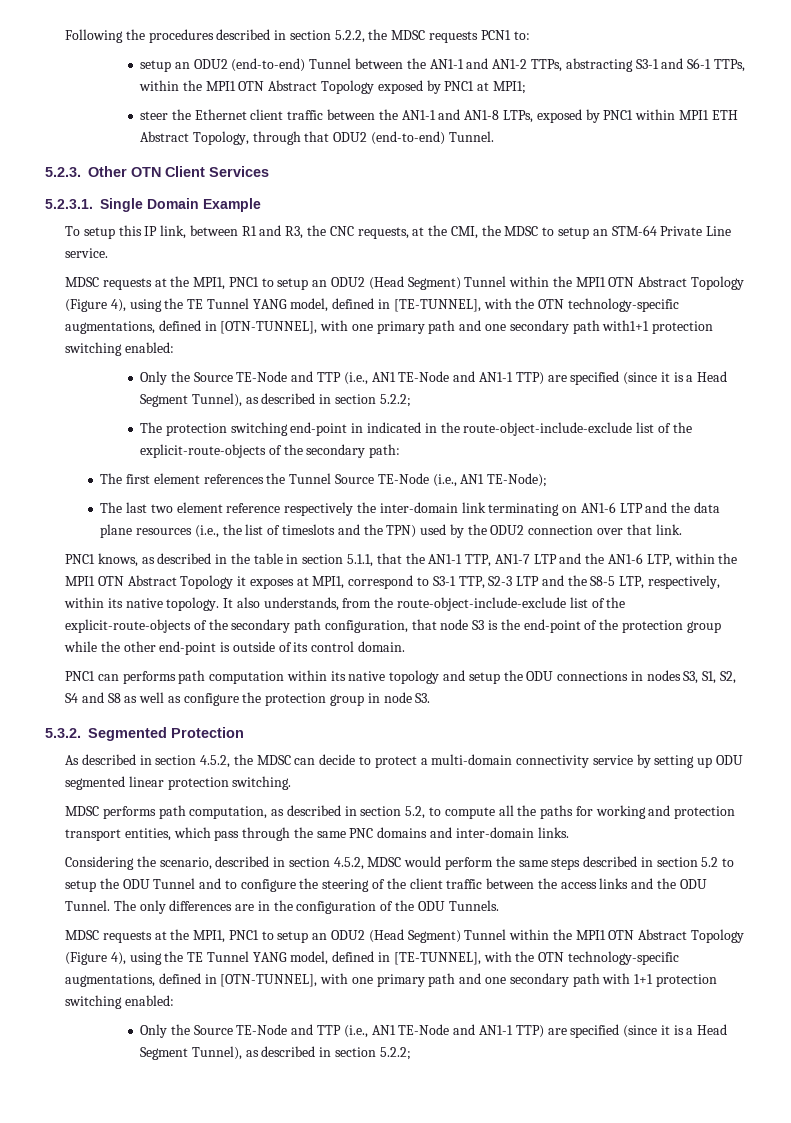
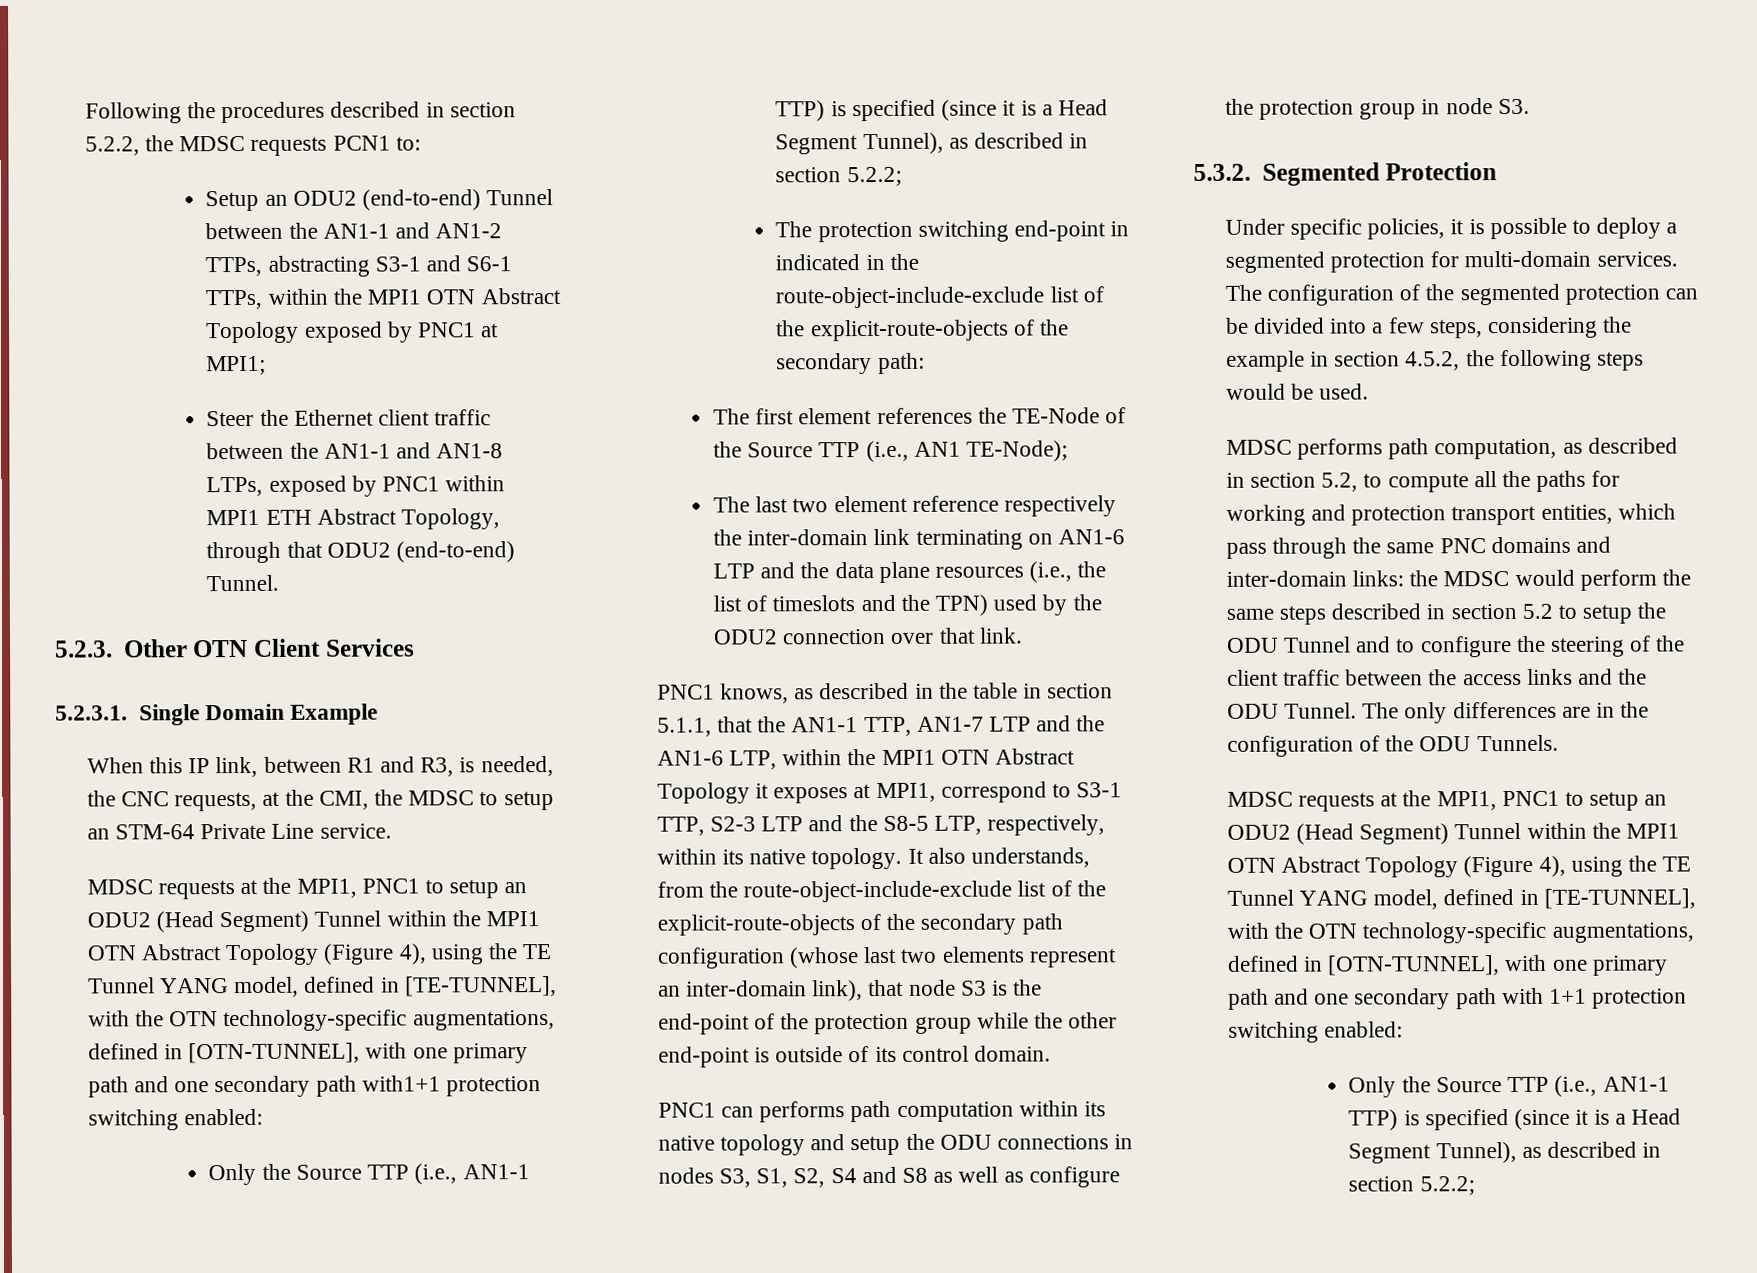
[140,60,172,72] setup -> [205,190,260,212] Setup
[140,111,169,120] steer -> [206,410,255,427] Steer
[64,226,115,239] To setup -> [86,757,144,774] When
(304, 232) none -> [459,756,554,777] is needed,
[236,371,567,385] TE-Node and TTP (i.e., AN1 TE-Node and AN1-1 TTP) are -> [367,1163,530,1185] [775,100,847,122] TTP (i.e., AN1-1 TTP) is
[289,473,429,484] Tunnel Source TE-Node -> [1011,407,1127,424] [712,441,861,458] TE-Node of the Source TTP
[324,620,408,633] configuration, -> [656,946,1117,969] [657,980,864,1002] configuration (whose last two elements represent an inter-domain link),
[64,754,743,768] [64,776,292,790] As described in section 4.5.2, the MDSC can decide to protect a multi-domain connectivity service by setting up ODU segmented linear protection switching. -> [1224,217,1678,240] [1224,250,1678,273] [1224,283,1699,306] [1225,316,1633,339] [1225,349,1645,372] [1225,383,1370,400] Under specific policies, it is possible to deploy a segmented protection for multi-domain services. The configuration of the segmented protection can be divided into a few steps, considering the example in section 4.5.2, the following steps would be used.
[537,827,569,838] [64,856,364,870] links. // Considering the scenario, described in section 4.5.2, -> [1352,570,1439,587] links: the
[236,1024,567,1038] TE-Node and TTP (i.e., AN1 TE-Node and AN1-1 TTP) are -> [1507,1075,1670,1097] [1348,1109,1420,1131] TTP (i.e., AN1-1 TTP) is

